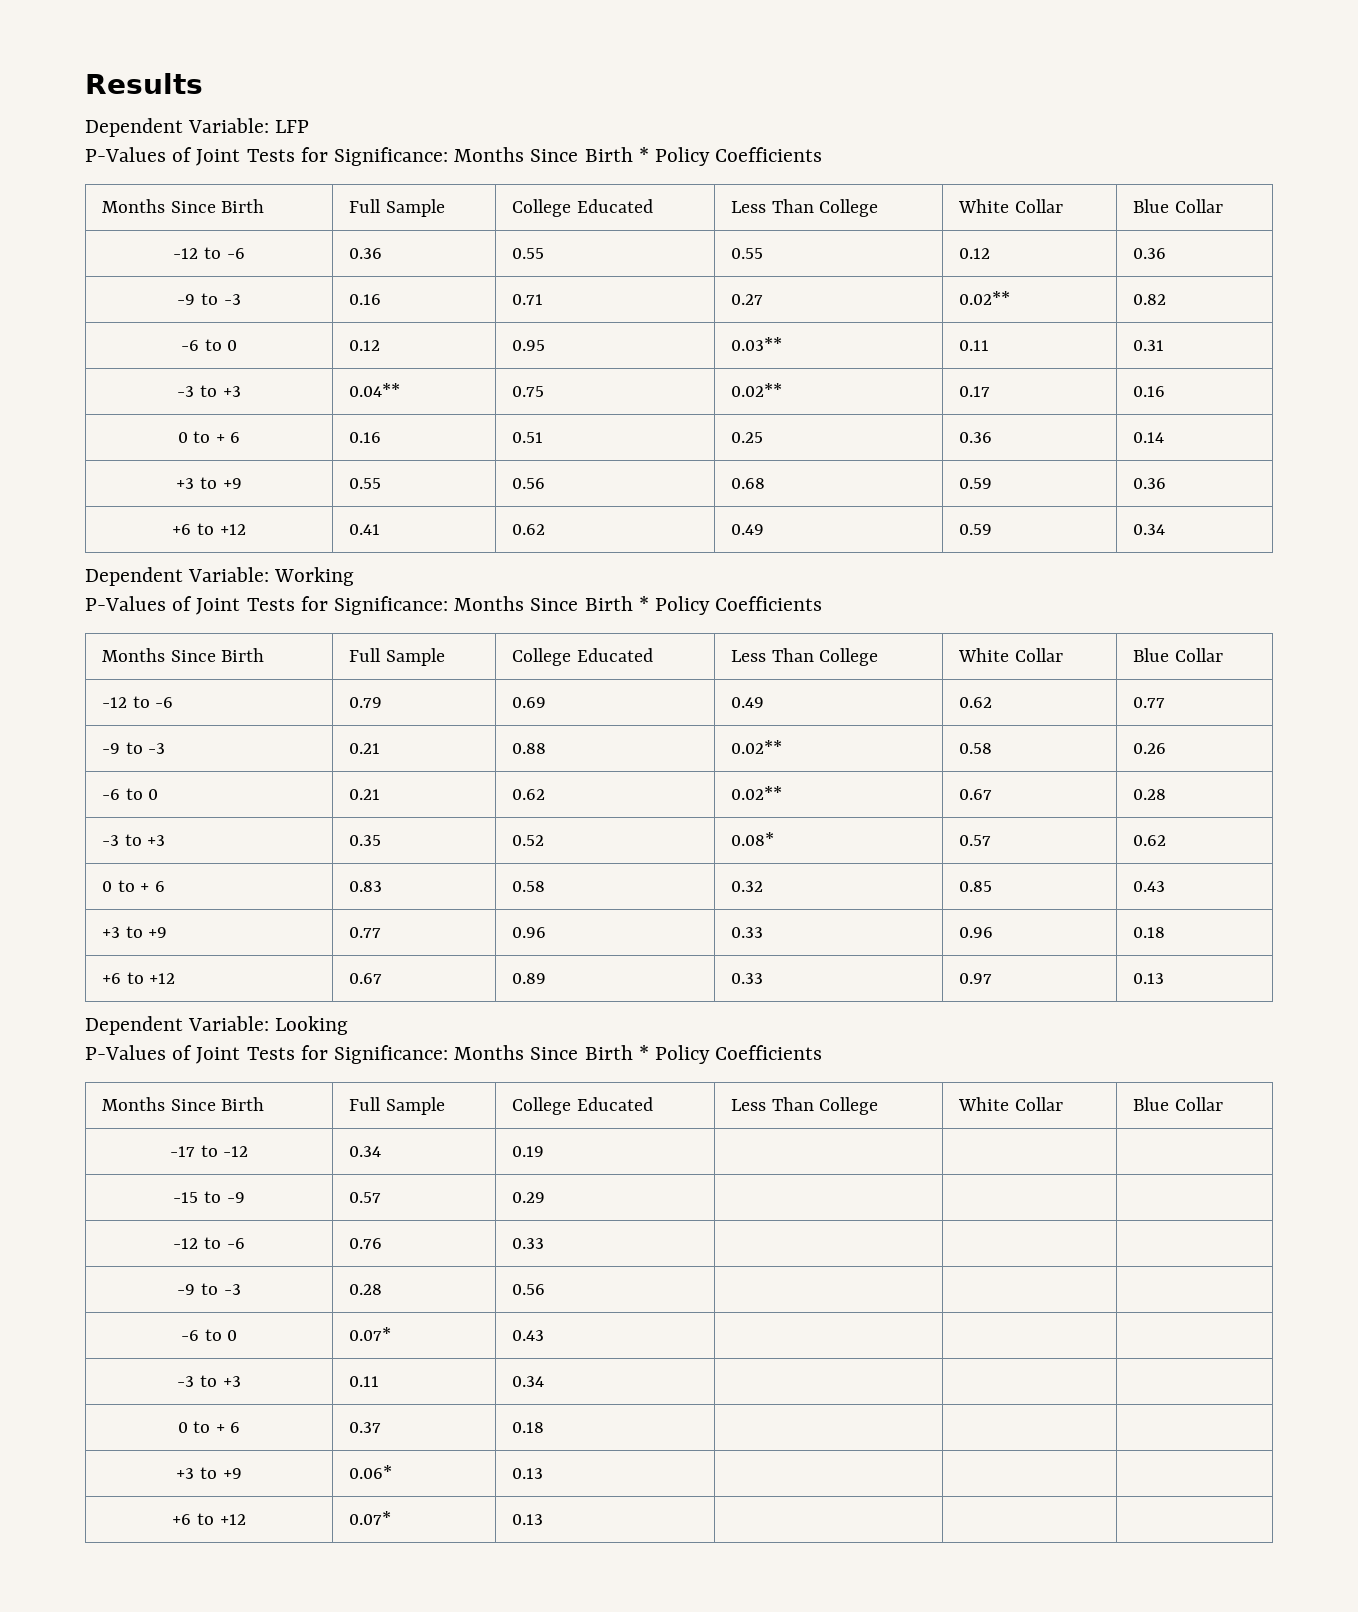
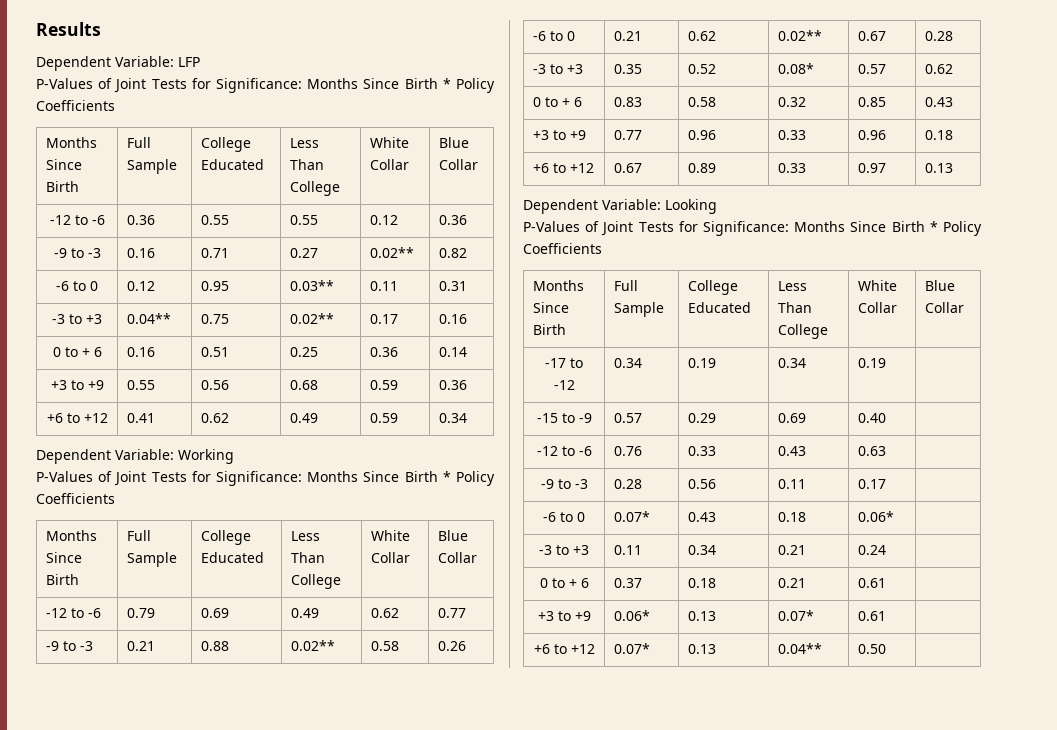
(545, 1151) | -> [777,358,806,368] [857,358,886,368] 0.34 | 0.19
(546, 1197) | -> [777,413,806,423] [857,413,886,423] 0.69 | 0.40
(545, 1243) | -> [777,446,806,456] [857,446,886,456] 0.43 | 0.63
(546, 1289) | -> [777,479,806,489] [857,479,886,489] 0.11 | 0.17
(545, 1335) | -> [777,512,806,522] [857,511,894,522] 0.18 | 0.06*
(545, 1381) | -> [777,545,806,555] [857,545,886,555] 0.21 | 0.24
(545, 1427) | -> [777,578,806,588] [857,578,886,588] 0.21 | 0.61
(544, 1473) | -> [777,610,814,621] [857,611,886,621] 0.07* | 0.61
(544, 1519) | -> [777,643,822,654] [857,644,886,654] 0.04** | 0.50

